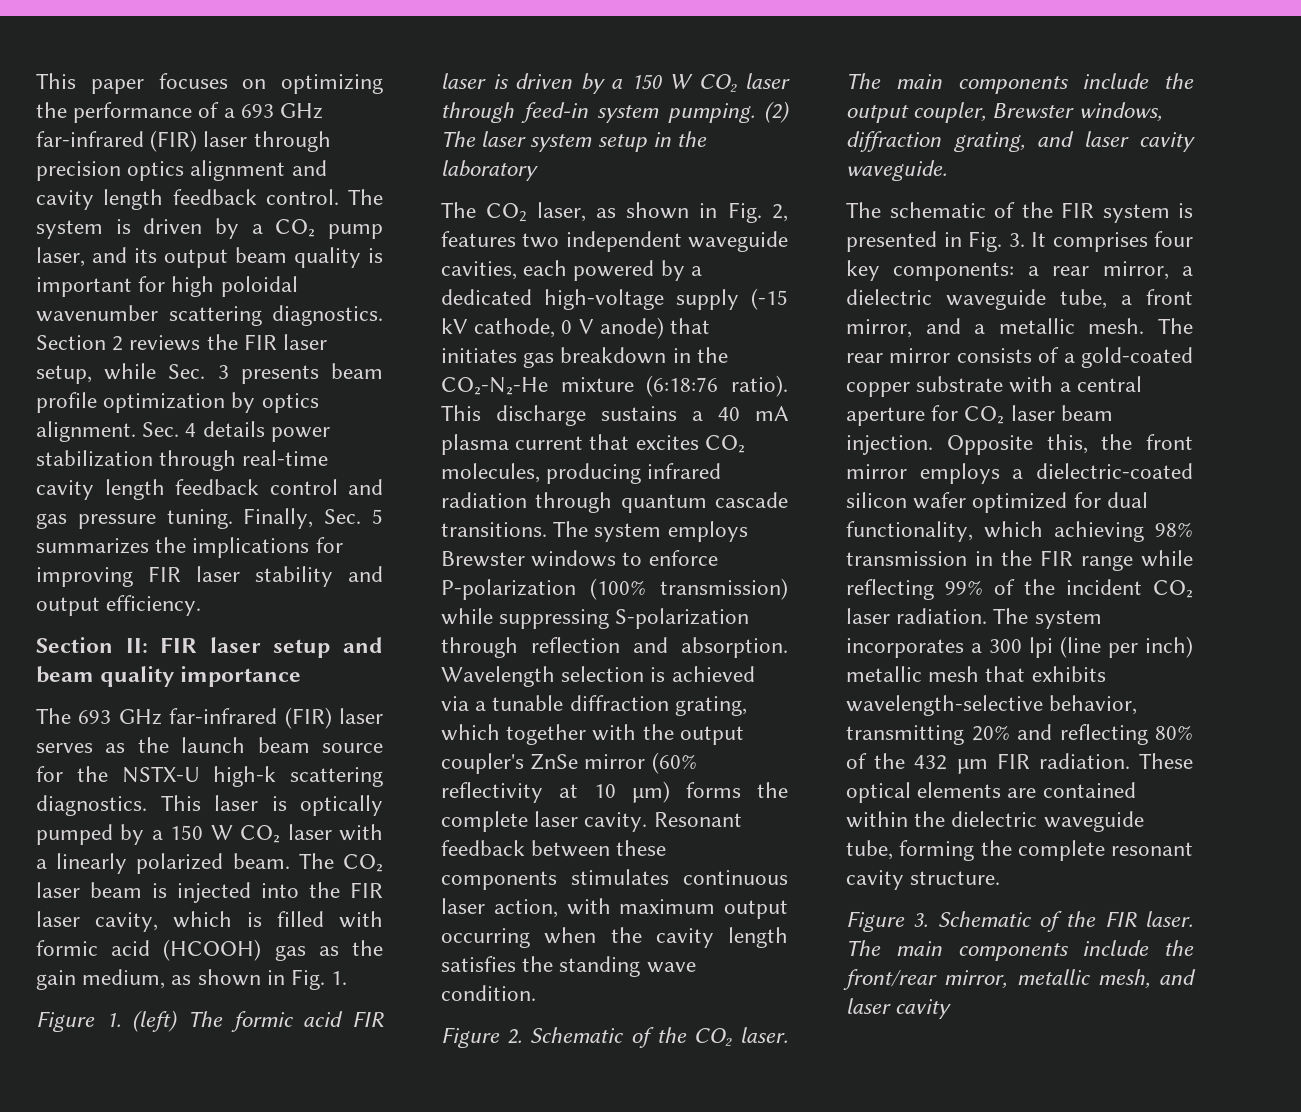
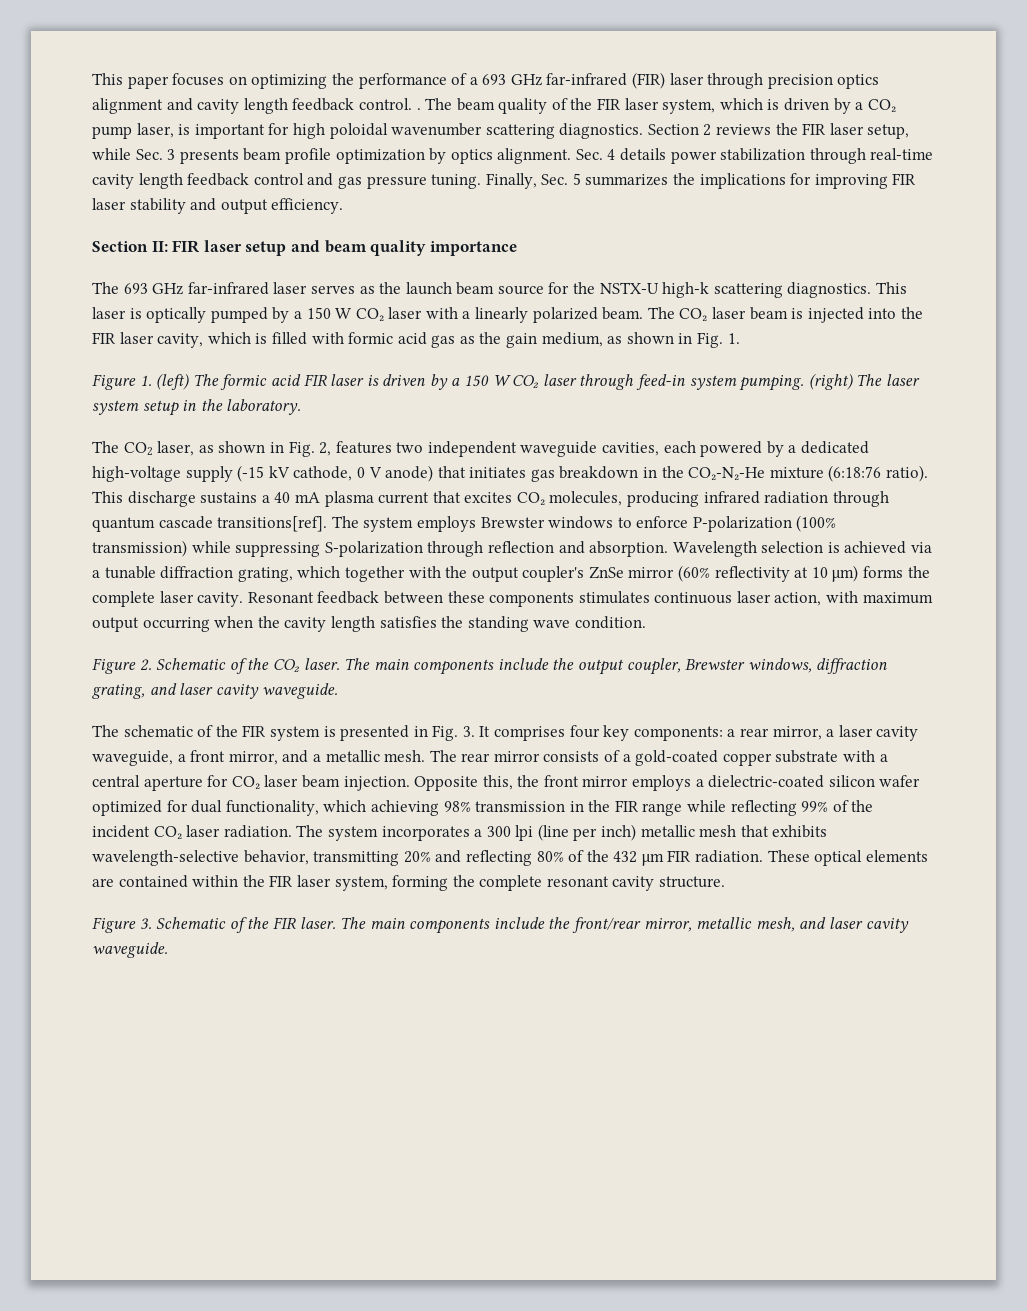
[348,189,383,205] [36,220,103,239] The system -> [416,98,763,114] . The beam quality of the FIR laser system, which
[92,247,361,268] and its output beam quality -> (174, 130) none
[284,707,332,729] (FIR) -> (269, 288) none
[163,939,262,961] (HCOOH) -> (427, 338) none
[764,101,790,123] (2) -> [808,373,853,390] (right)
[441,160,538,181] laboratory -> [226,399,302,415] laboratory.
[441,522,547,537] transitions. -> [217,516,328,532] transitions[ref].
[846,289,1107,310] dielectric waveguide tube, -> [838,725,919,741] [92,750,173,766] laser cavity waveguide,
[951,811,1144,832] [846,840,893,860] dielectric waveguide tube, -> [269,875,388,891] FIR laser system,
(952, 1009) none -> [92,942,168,958] waveguide.

